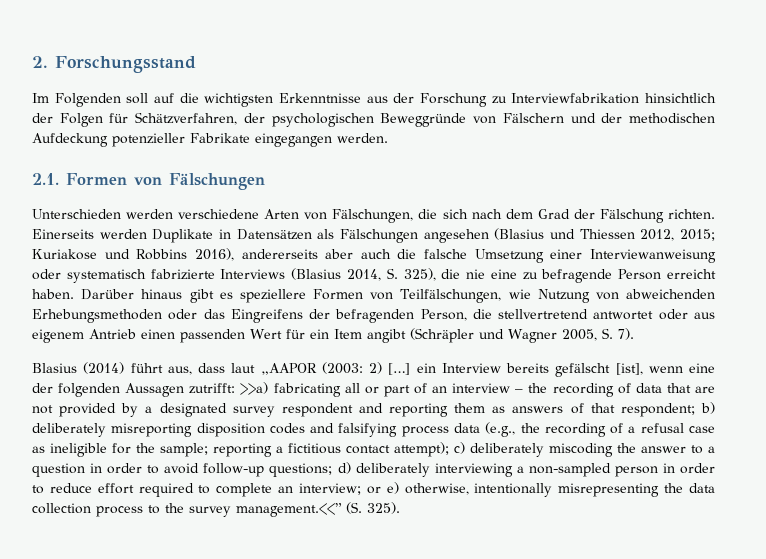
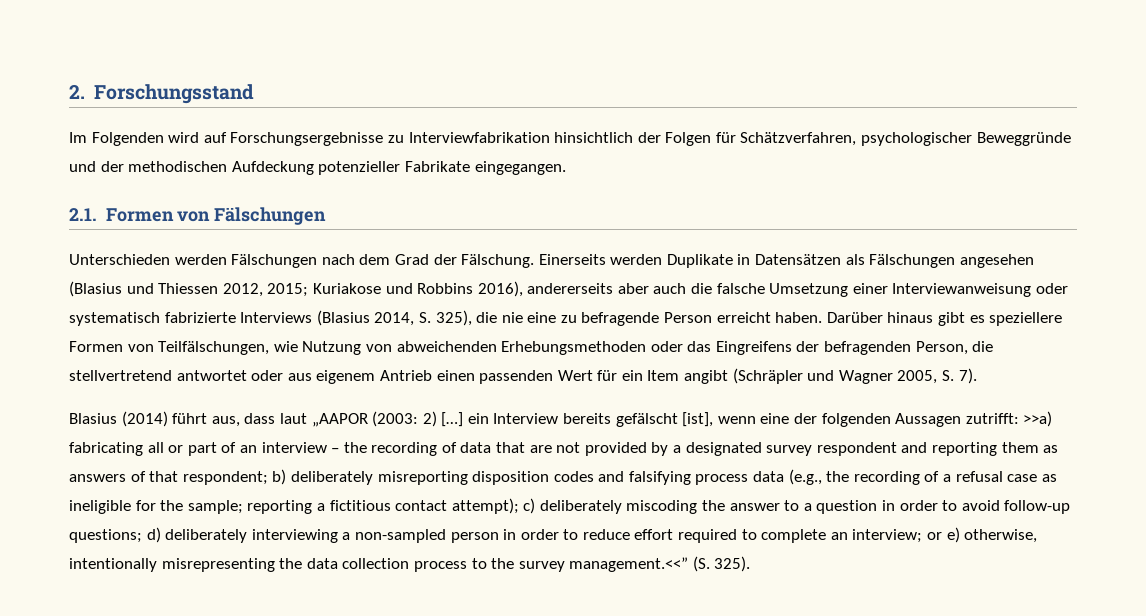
[126,93,488,107] soll auf die wichtigsten Erkenntnisse aus der Forschung -> [168,132,384,146] wird auf Forschungsergebnisse
[243,113,564,127] der psychologischen Beweggründe von Fälschern -> [861,132,1071,146] psychologischer Beweggründe
[255,133,388,147] eingegangen werden. -> [474,161,566,175] eingegangen.
[178,209,468,223] verschiedene Arten von Fälschungen, die sich -> [231,254,318,268] Fälschungen
[599,209,716,223] Fälschung richten. -> [461,254,535,268] Fälschung.

